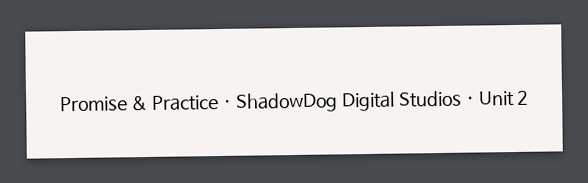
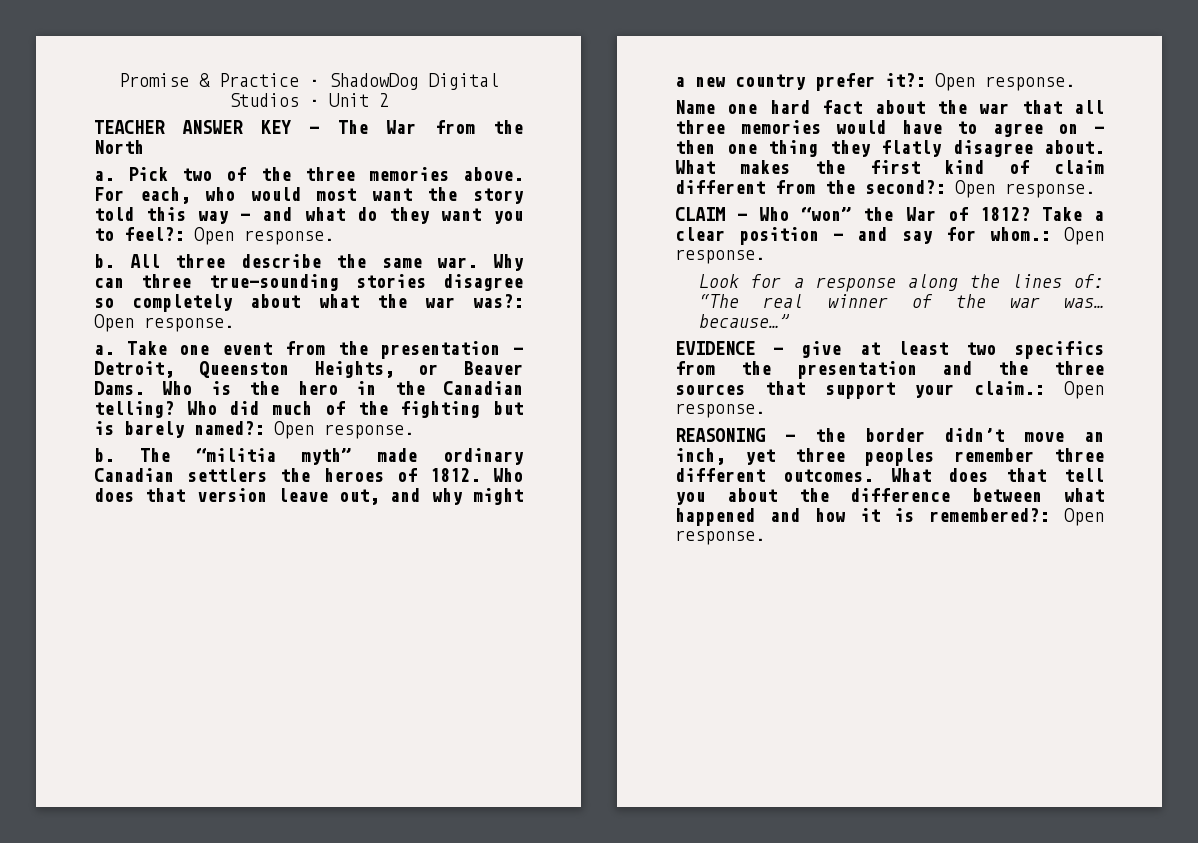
(530, 97) none -> [94,120,524,134] [94,140,144,154] [94,167,523,181] [94,187,524,204] [94,207,523,224] [94,227,334,245] [94,254,524,271] [94,274,523,291] [94,294,523,312] [94,314,234,332] [94,341,523,359] [94,361,523,378] [94,381,523,395] [94,401,523,418] [94,421,414,439] [94,448,524,465] [94,468,523,482] [94,488,523,505] [675,73,1075,91] [675,100,1104,114] [675,120,1104,137] [675,140,1104,157] [675,160,1104,174] [675,180,1095,198] [675,207,1104,221] [675,227,1104,245] [675,249,765,264] [699,274,1104,292] [699,294,1104,308] [699,314,791,328] [675,341,1104,359] [675,361,1104,379] [675,381,1104,399] [675,403,765,418] [675,428,1104,442] [675,448,1104,466] [675,468,1104,482] [675,488,1104,505] [675,508,1104,526] [675,530,765,545] // TEACHER ANSWER KEY — The War from the North // a. Pick two of the three memories above. For each, who would most want the story told this way — and what do they want you to feel?: Open response. // b. All three describe the same war. Why can three true-sounding stories disagree so completely about what the war was?: Open response. // a. Take one event from the presentation — Detroit, Queenston Heights, or Beaver Dams. Who is the hero in the Canadian telling? Who did much of the fighting but is barely named?: Open response. // b. The “militia myth” made ordinary Canadian settlers the heroes of 1812. Who does that version leave out, and why might a new country prefer it?: Open response. // Name one hard fact about the war that all three memories would have to agree on — then one thing they flatly disagree about. What makes the first kind of claim different from the second?: Open response. // CLAIM — Who “won” the War of 1812? Take a clear position — and say for whom.: Open response. // Look for a response along the lines of: “The real winner of the war was… because…” // EVIDENCE — give at least two specifics from the presentation and the three sources that support your claim.: Open response. // REASONING — the border didn’t move an inch, yet three peoples remember three different outcomes. What does that tell you about the difference between what happened and how it is remembered?: Open response.

